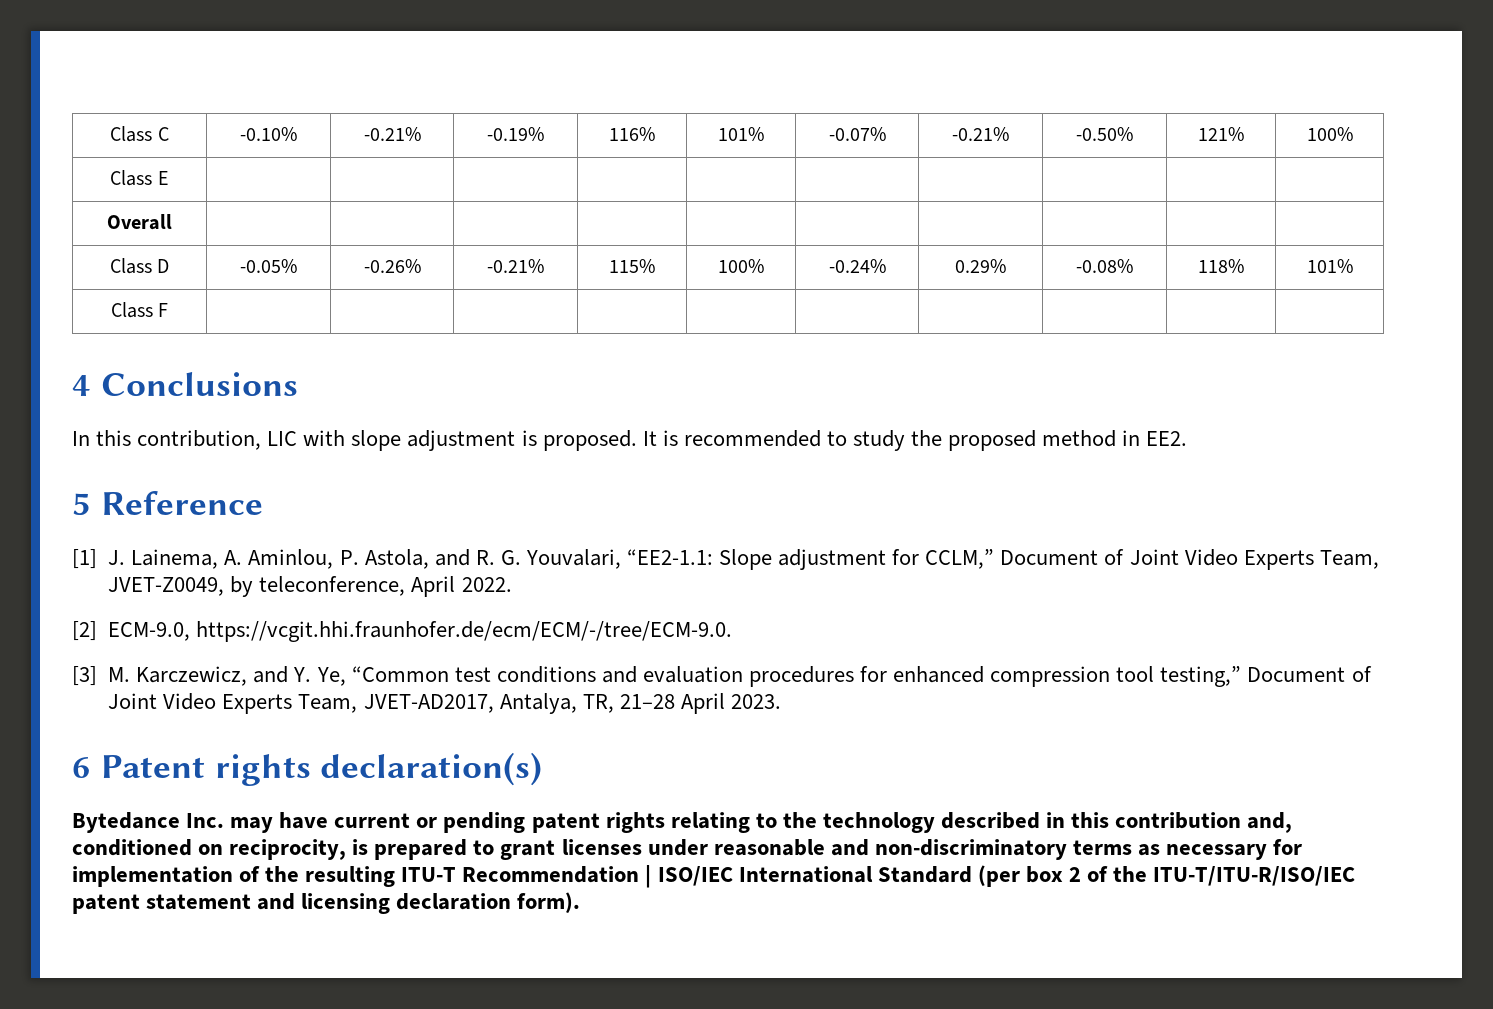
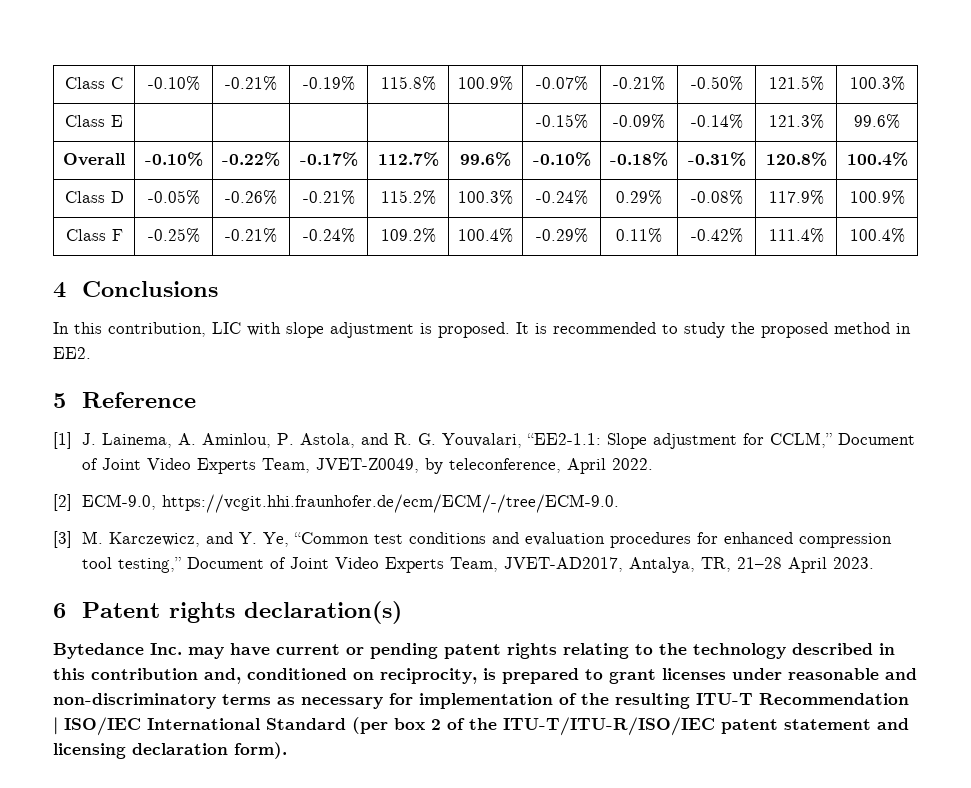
[609,127,655,141] [718,127,764,141] 116% | 101% -> [380,76,436,91] [458,76,513,91] 115.8% | 100.9%
[1198,127,1244,141] [1306,127,1353,141] 121% | 100% -> [768,76,824,91] [849,76,905,91] 121.5% | 100.3%
[107,214,172,230] | | | | // Overall | | | | | | | | | | -> [535,114,588,129] [613,114,665,129] [690,114,743,129] [768,114,824,129] [854,114,900,129] [63,153,125,166] [144,152,203,166] [222,152,280,166] [299,152,358,166] [377,152,439,166] [460,152,511,166] [532,152,591,166] [610,152,668,166] [687,152,746,166] [765,152,827,166] [846,152,908,166] -0.15% | -0.09% | -0.14% | 121.3% | 99.6% // Overall | -0.10% | -0.22% | -0.17% | 112.7% | 99.6% | -0.10% | -0.18% | -0.31% | 120.8% | 100.4%
[609,259,655,273] [718,259,764,273] 115% | 100% -> [380,190,436,205] [458,190,513,205] 115.2% | 100.3%
[1198,259,1244,273] [1306,259,1353,273] 118% | 101% -> [768,190,824,205] [849,190,905,205] 117.9% | 100.9%
(169, 310) | | | | | | | | | -> [147,228,200,243] [225,228,277,243] [302,228,355,243] [380,228,436,243] [458,228,513,243] [535,228,588,243] [616,228,662,243] [690,228,743,243] [768,228,824,243] [849,228,905,243] -0.25% | -0.21% | -0.24% | 109.2% | 100.4% | -0.29% | 0.11% | -0.42% | 111.4% | 100.4%

